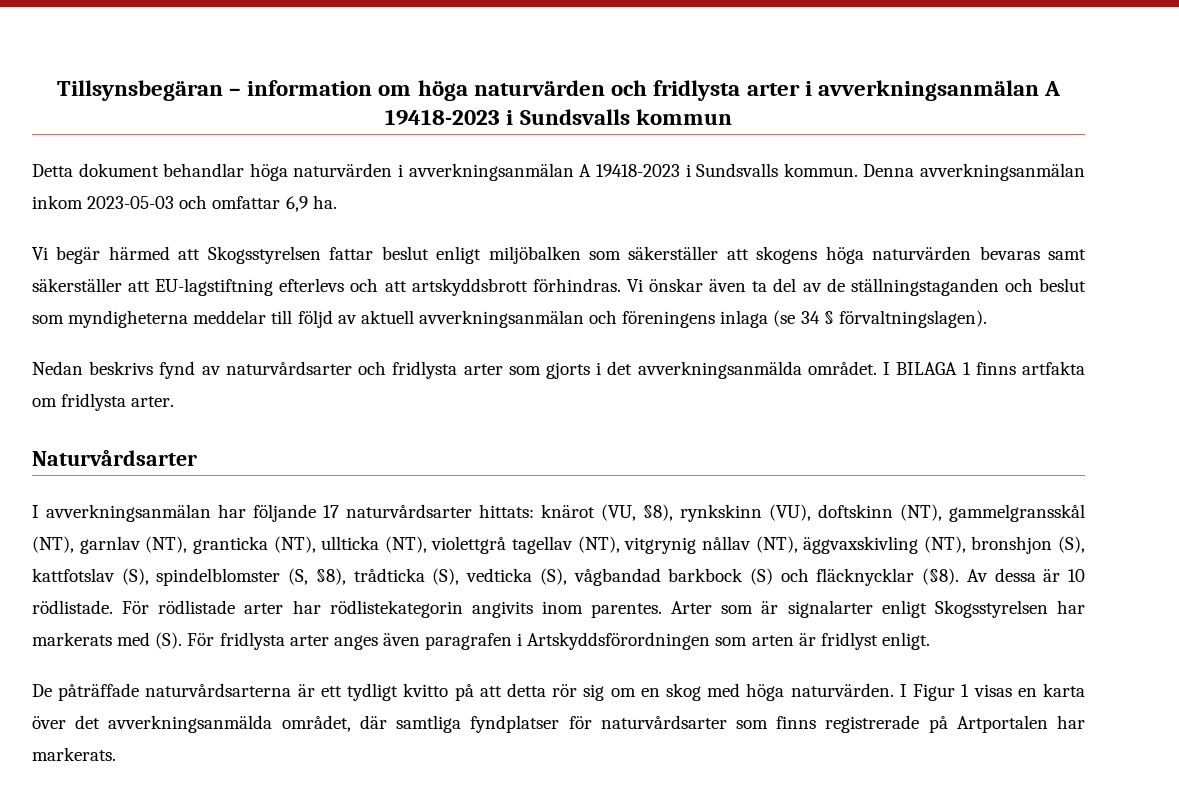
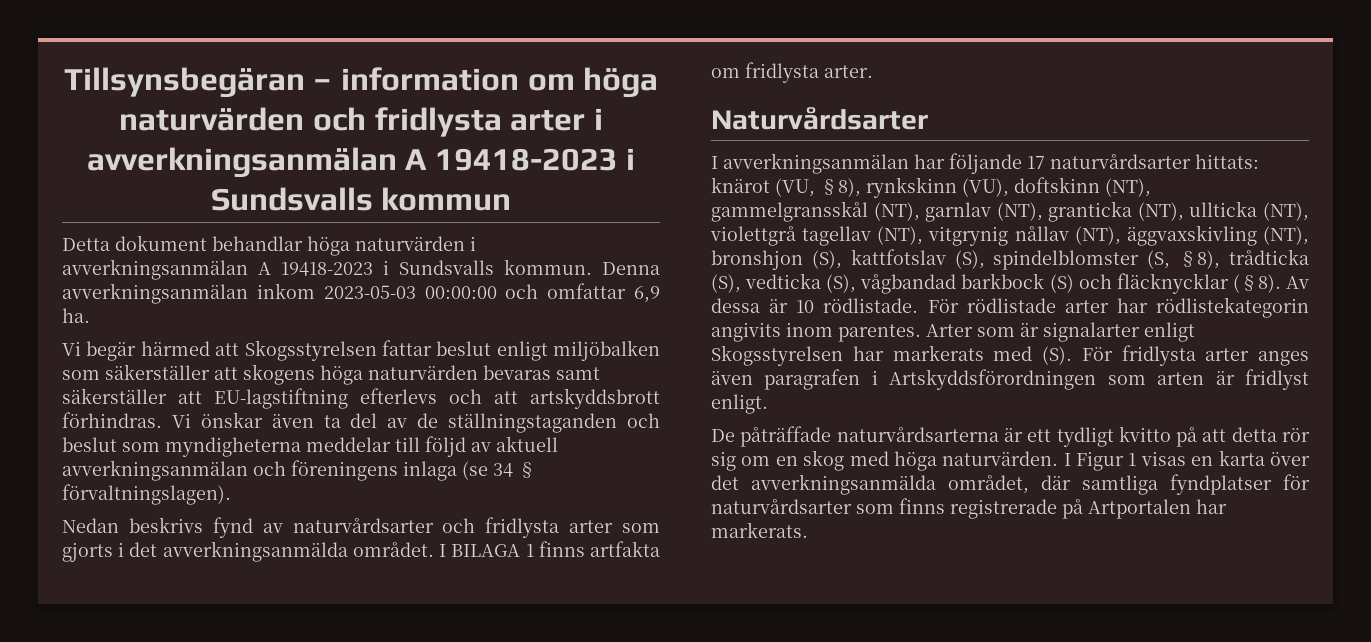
(175, 202) none -> [424,286,497,299] 00:00:00

